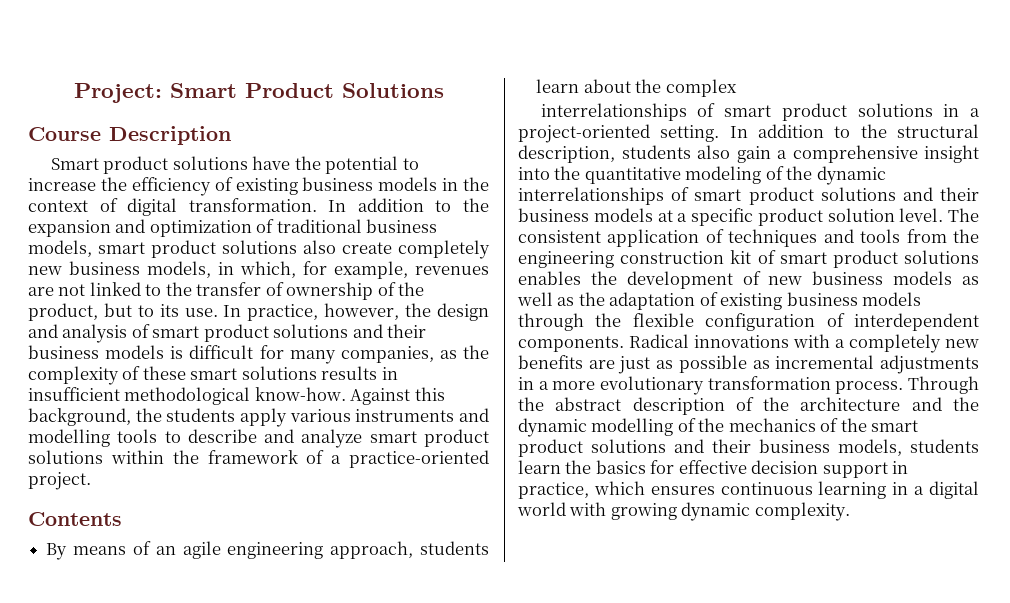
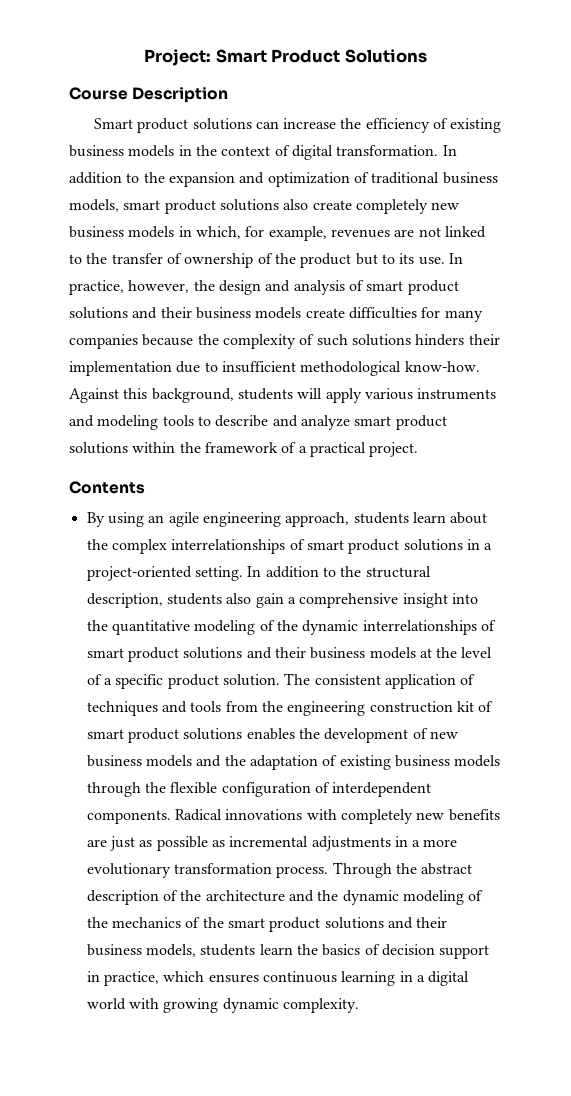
[252,156,419,174] have the potential to -> [255,121,279,129] can
[147,261,211,278] models, -> [128,226,175,238] models
[28,303,98,321] product, -> [300,253,352,268] product
[170,345,489,364] [28,366,398,385] is difficult for many companies, as the complexity of these smart solutions results in -> [305,307,483,322] [69,334,500,349] [69,361,218,376] create difficulties for many companies because the complexity of such solutions hinders their implementation due to
[135,408,236,422] the students -> [237,388,323,400] students will
[28,429,110,447] modelling -> [97,415,159,430] modeling
[348,450,489,468] practice-oriented -> [309,442,366,457] practical
[72,541,151,555] means of -> [107,512,144,527] using
(737, 88) // -> (167, 546) none
(673, 216) none -> [436,647,493,658] [86,674,102,685] the level of
[827,208,944,222] solution level. -> [222,674,280,686] solution.
[962,276,979,285] [517,292,575,306] as well as -> [196,755,222,767] and
[835,339,845,348] a -> (337, 814) none
[591,418,674,436] modelling -> [402,890,464,905] modeling
[650,460,747,474] for effective -> [364,944,380,955] of

